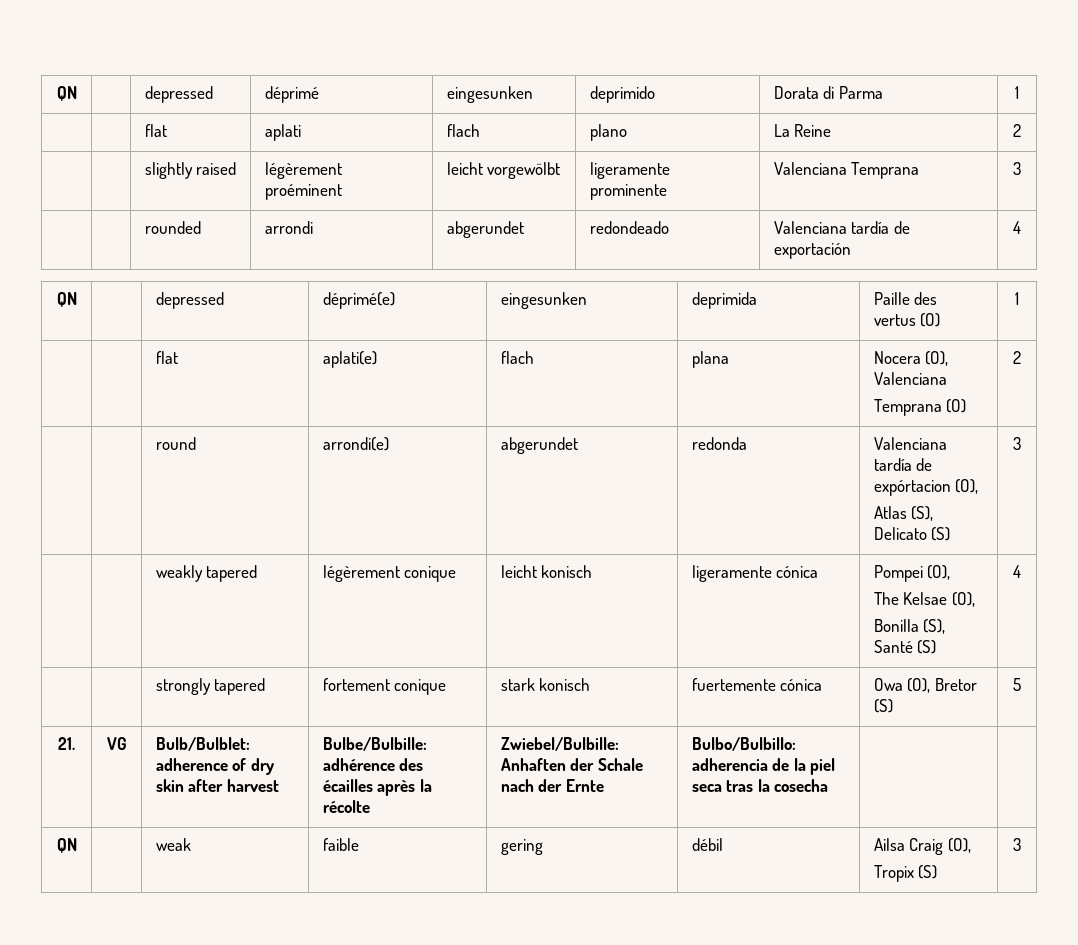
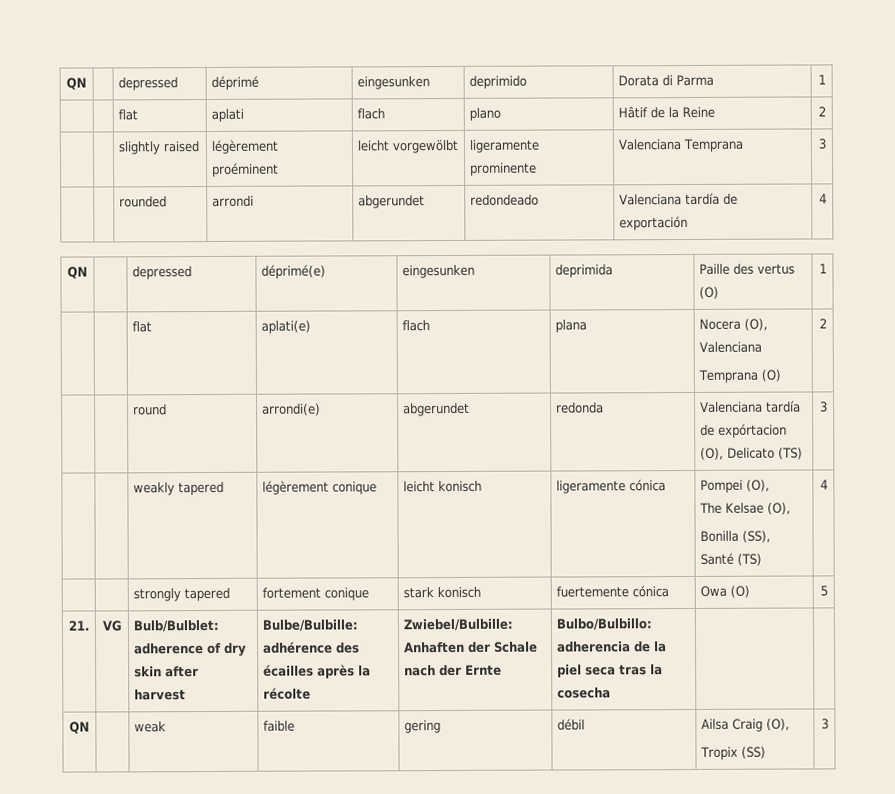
[773,124,790,137] La -> [618,106,680,119] Hâtif de la
[873,506,934,521] [873,527,951,541] // Atlas (S), Delicato (S) -> [727,447,804,460] Delicato (TS)
[923,619,946,634] [873,640,937,654] (S), Santé (S) -> [742,530,772,543] [700,552,763,566] (SS), Santé (TS)
[907,678,977,693] [873,699,893,713] (O), Bretor (S) -> [730,585,751,598] (O)
[918,865,938,879] (S) -> [741,746,767,759] (SS)

